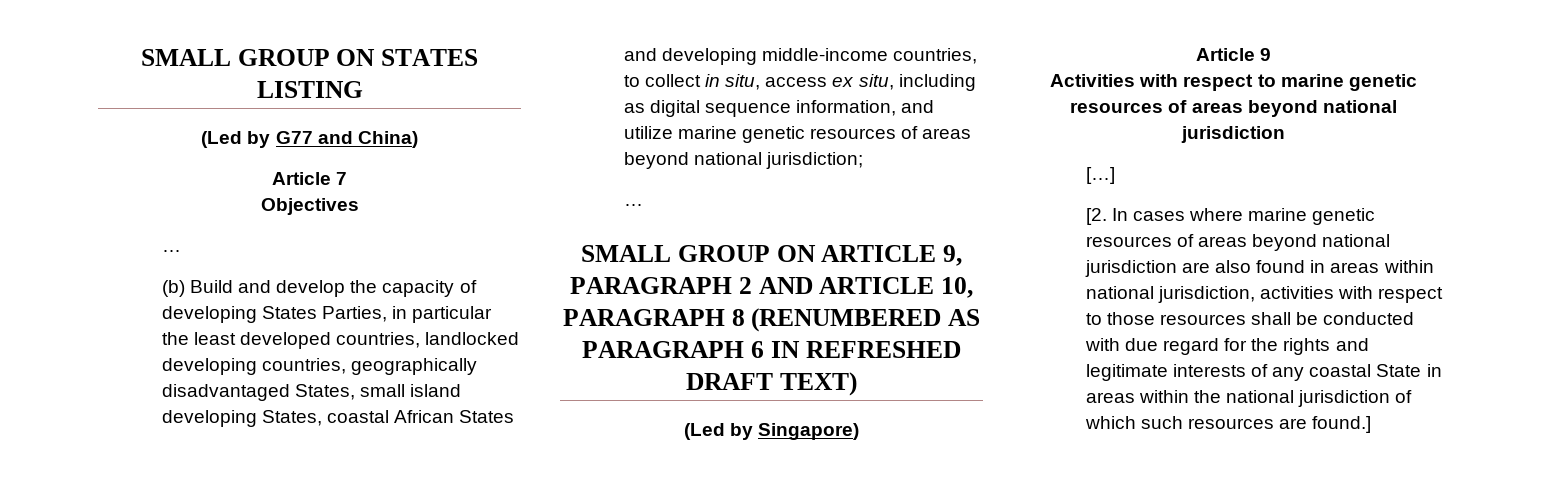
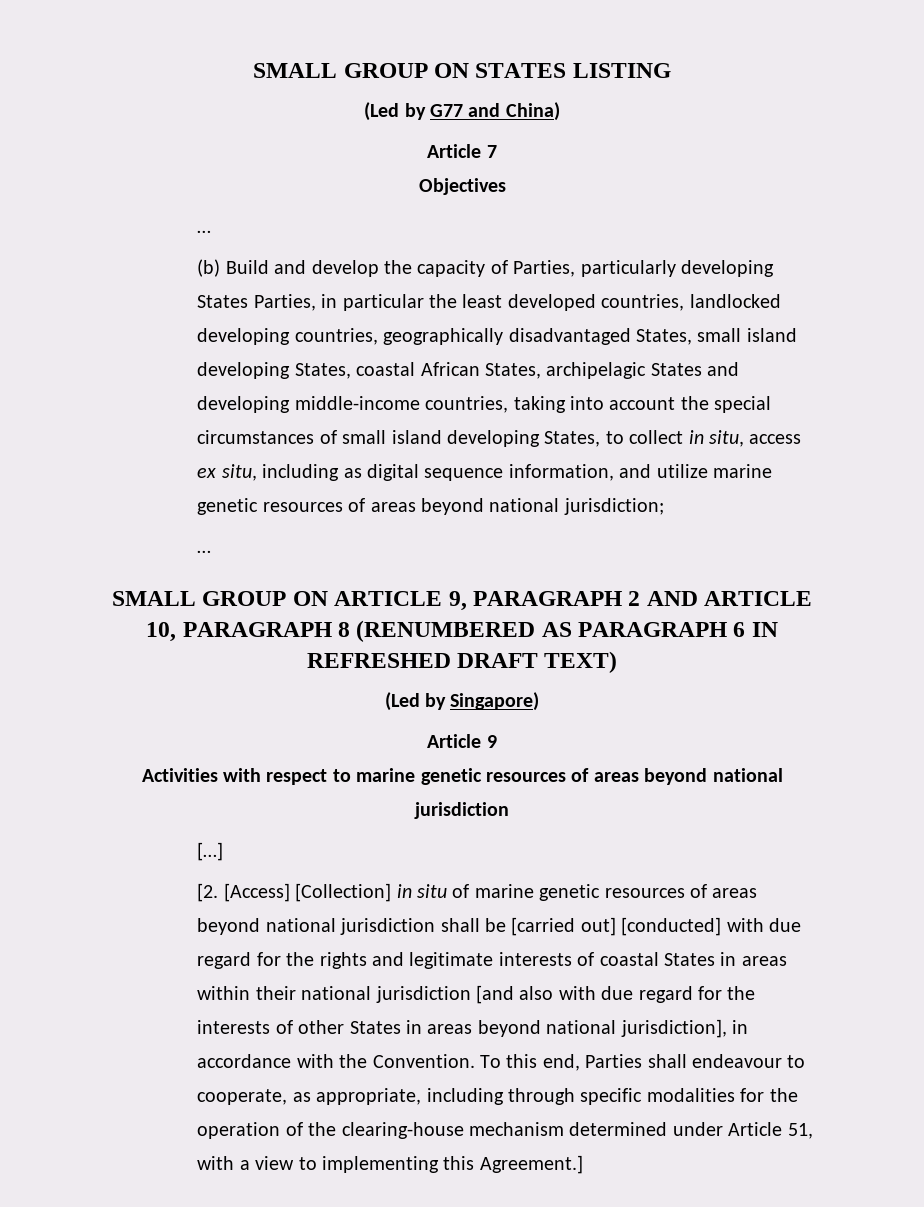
(477, 286) none -> [513,260,676,277] Parties, particularly
(455, 416) none -> [484,362,647,379] States, archipelagic
(978, 56) none -> [513,396,772,413] [197,430,601,447] taking into account the special circumstances of small island developing States,
[1111,208,1376,225] [1085,234,1391,251] [1084,260,1434,277] [1085,286,1444,303] [1085,312,1415,325] In cases where marine genetic resources of areas beyond national jurisdiction are also found in areas within national jurisdiction, activities with respect to those resources shall be conducted -> [223,883,758,902] [197,917,722,936] [Access] [Collection] in situ of marine genetic resources of areas beyond national jurisdiction shall be [carried out] [conducted]
[1272,364,1442,381] [1085,390,1413,407] [1084,416,1372,433] any coastal State in areas within the national jurisdiction of which such resources are found.] -> [599,952,787,966] [197,985,756,1004] [197,1019,748,1038] [197,1054,806,1071] [197,1088,798,1105] [197,1122,813,1139] [197,1155,583,1174] coastal States in areas within their national jurisdiction [and also with due regard for the interests of other States in areas beyond national jurisdiction], in accordance with the Convention. To this end, Parties shall endeavour to cooperate, as appropriate, including through specific modalities for the operation of the clearing-house mechanism determined under Article 51, with a view to implementing this Agreement.]

